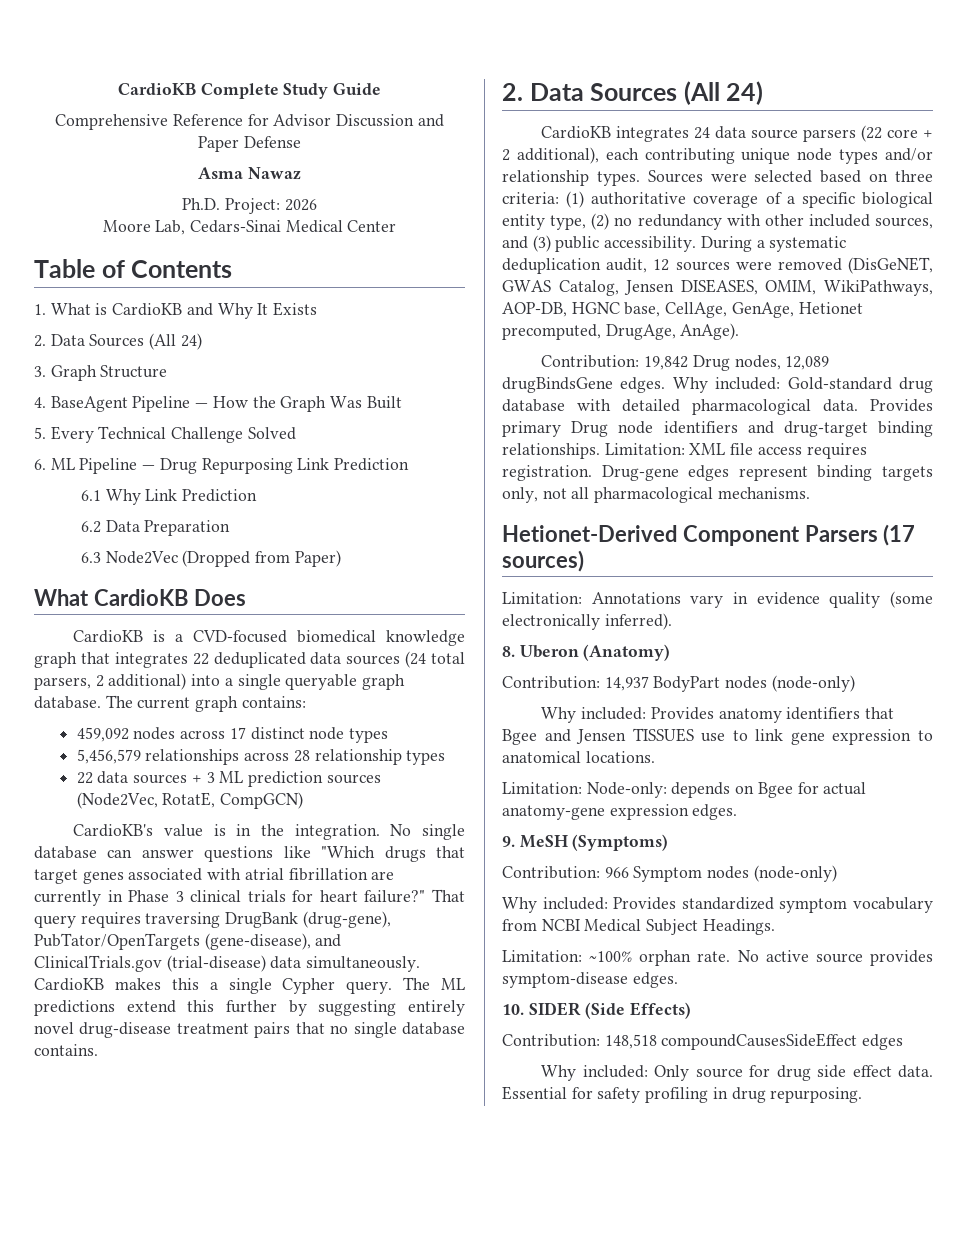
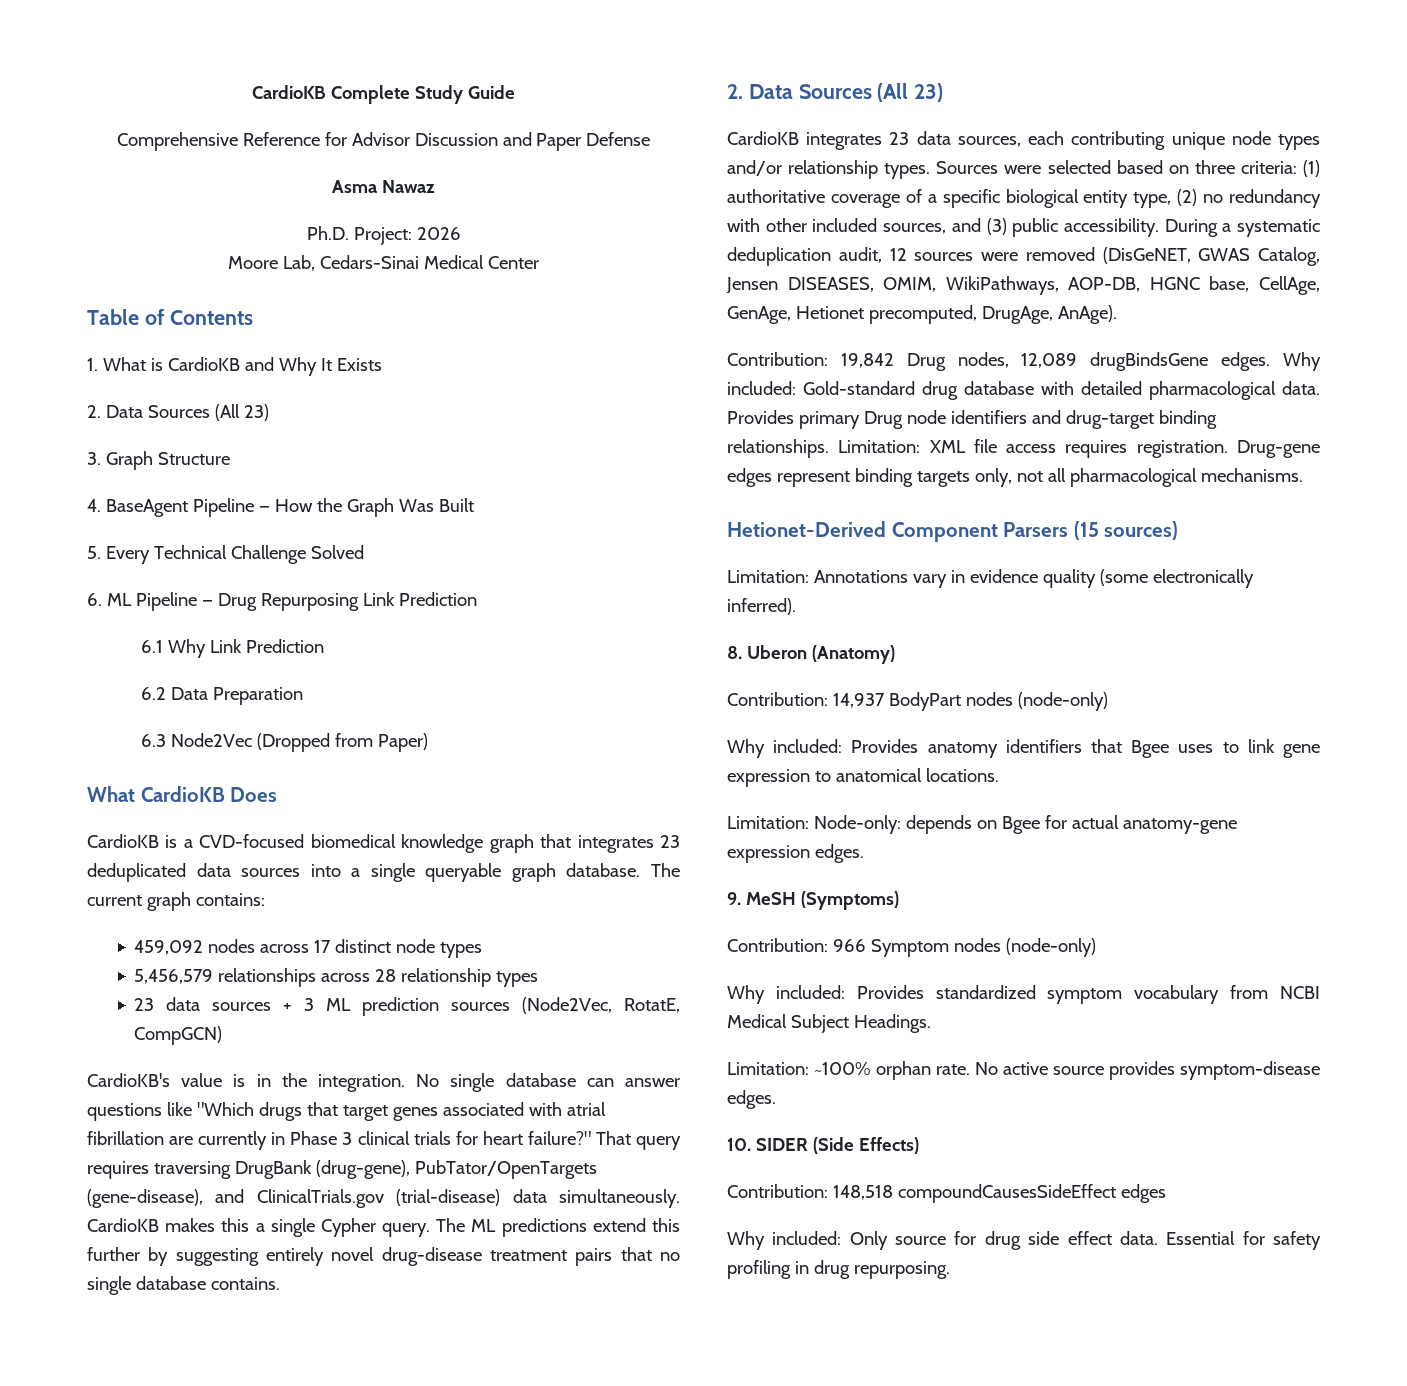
[180,333,202,350] 24) -> [243,404,269,421] 23)
[192,653,209,665] 22 -> [660,835,680,848] 23
[405,651,465,668] [34,673,187,690] (24 total parsers, 2 additional) -> (301, 872) none
[76,772,93,784] 22 -> [134,998,155,1011] 23
[726,81,764,105] 24) -> [914,83,944,102] 23)
[694,125,933,142] [502,147,599,164] 24 data source parsers (22 core + 2 additional), -> [889,131,1021,147] 23 data sources,
[883,524,916,546] (17 -> [1073,521,1099,540] (15
[544,728,726,744] and Jensen TISSUES use -> [1178,744,1214,753] uses

